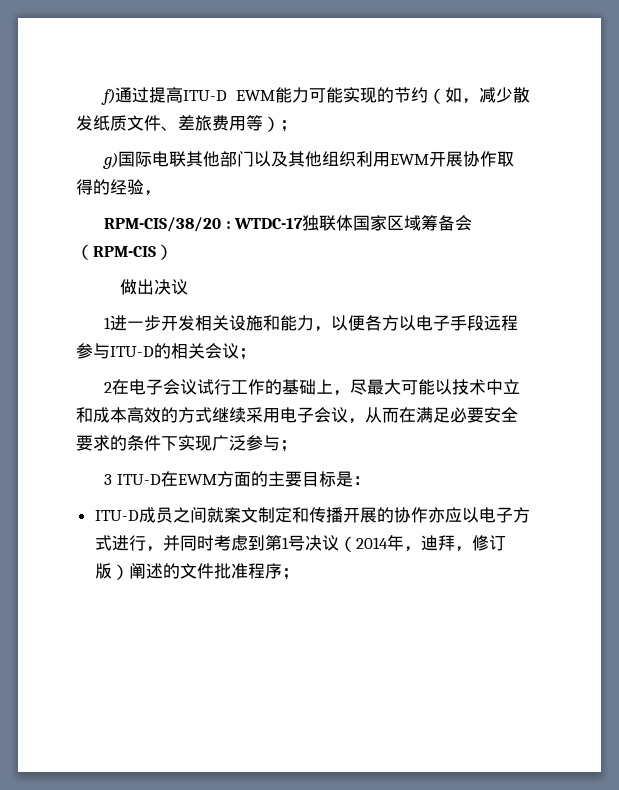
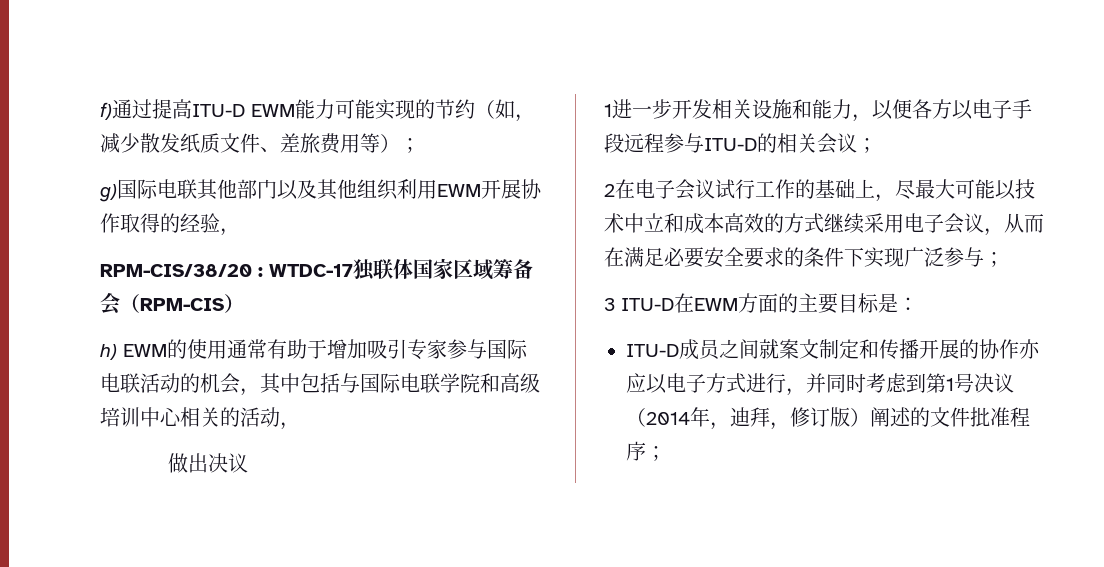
(173, 252) none -> [100,339,528,360] [100,373,540,396] [100,407,300,430] // h) EWM的使用通常有助于增加吸引专家参与国际电联活动的机会，其中包括与国际电联学院和高级培训中心相关的活动，

